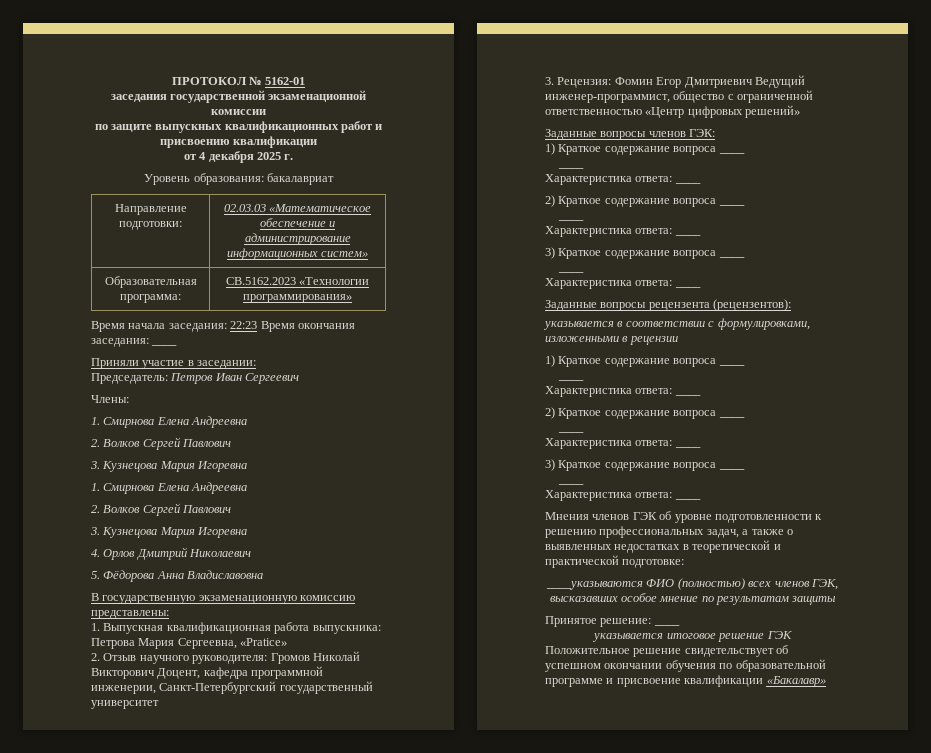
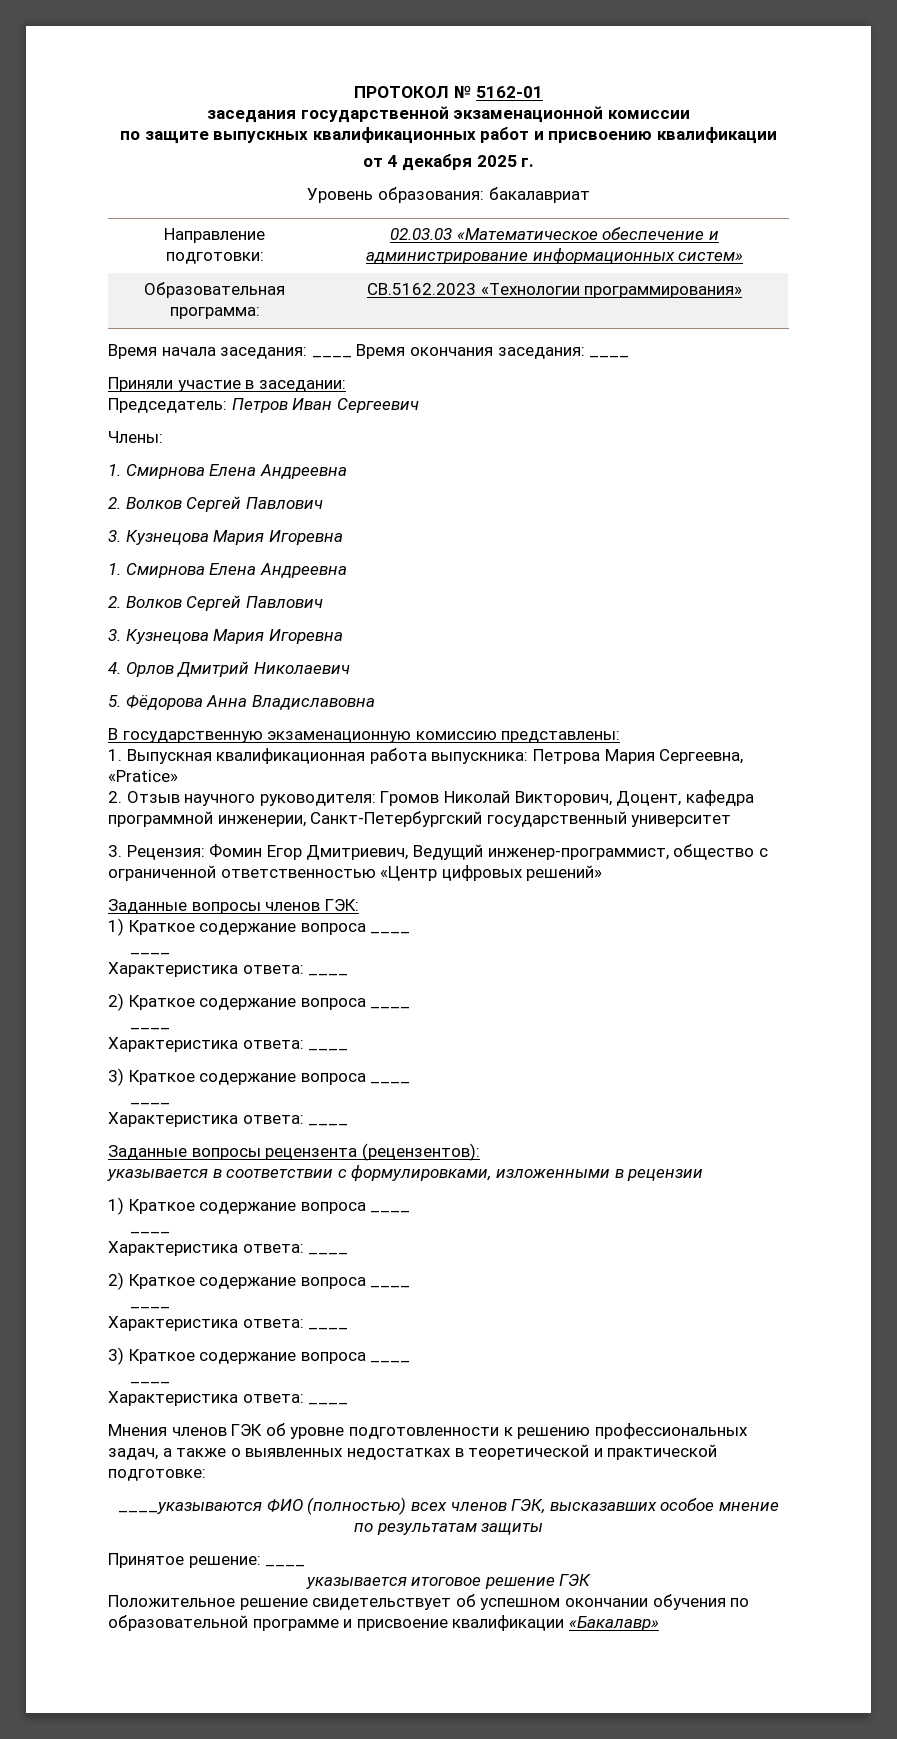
[230,321,258,329] 22:23 -> [311,355,352,358] ____
[91,668,154,679] Викторович -> [514,791,612,806] Викторович,
[684,77,752,88] Дмитриевич -> [306,845,409,860] Дмитриевич,

